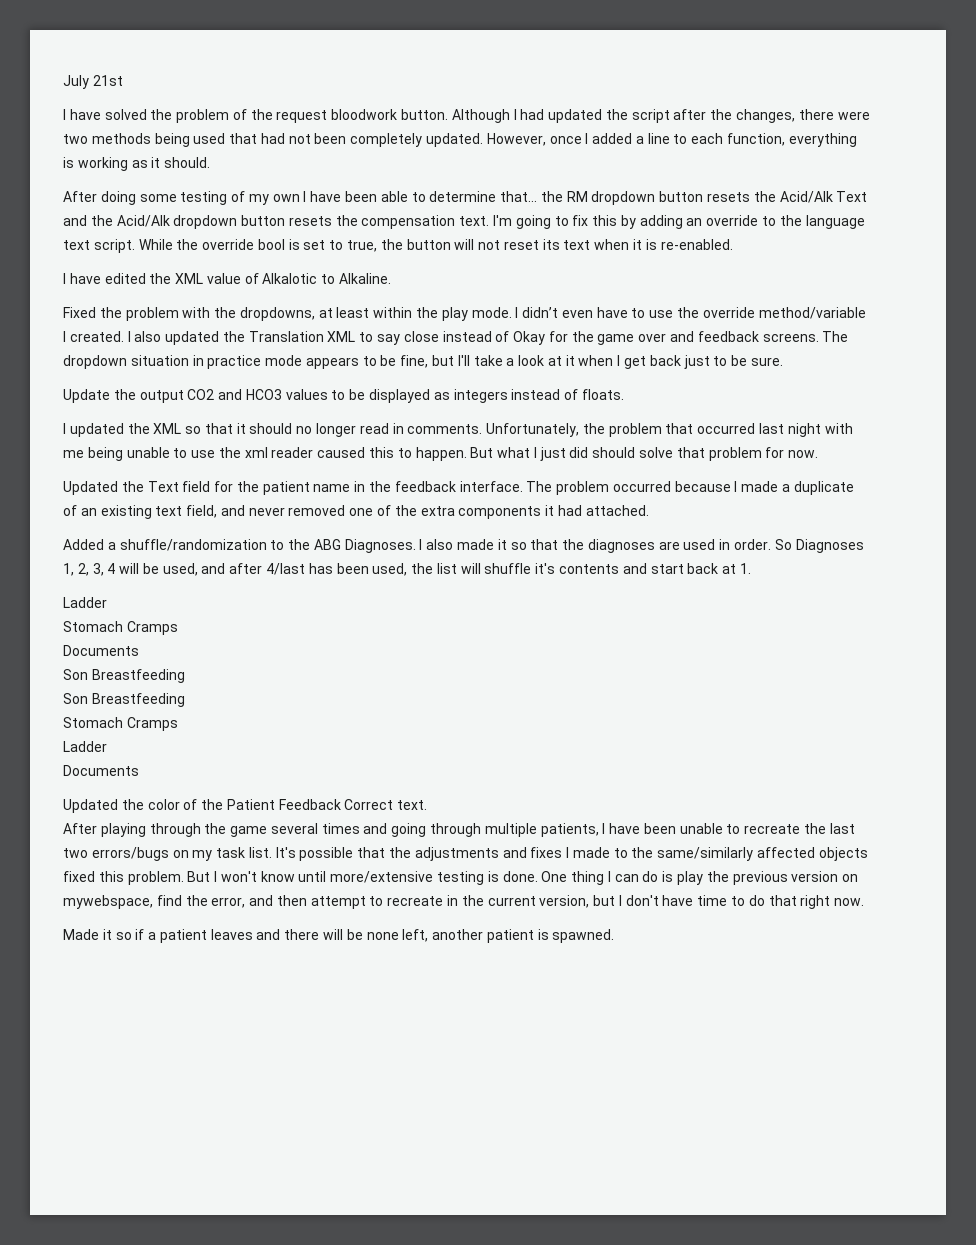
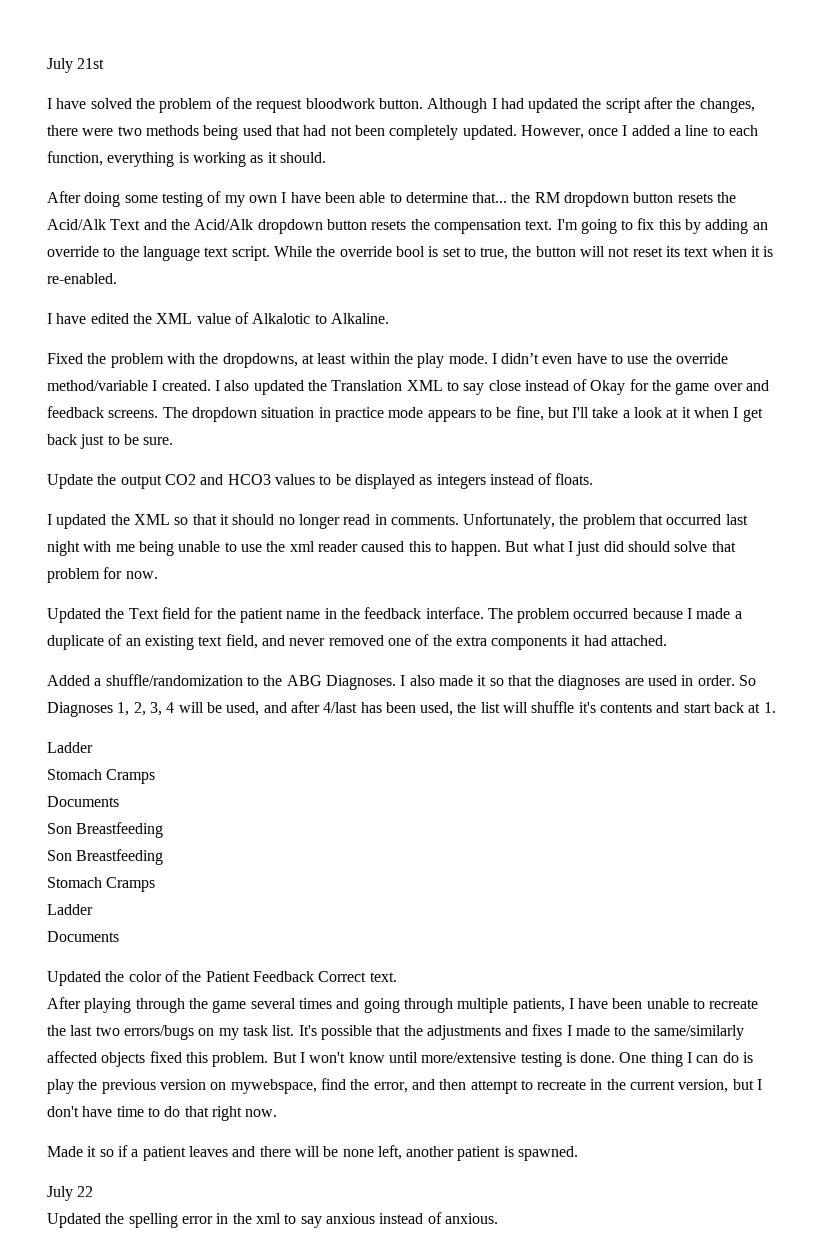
(615, 936) none -> [47,1186,94,1201] [47,1212,498,1228] // July 22 // Updated the spelling error in the xml to say anxious instead of anxious.

